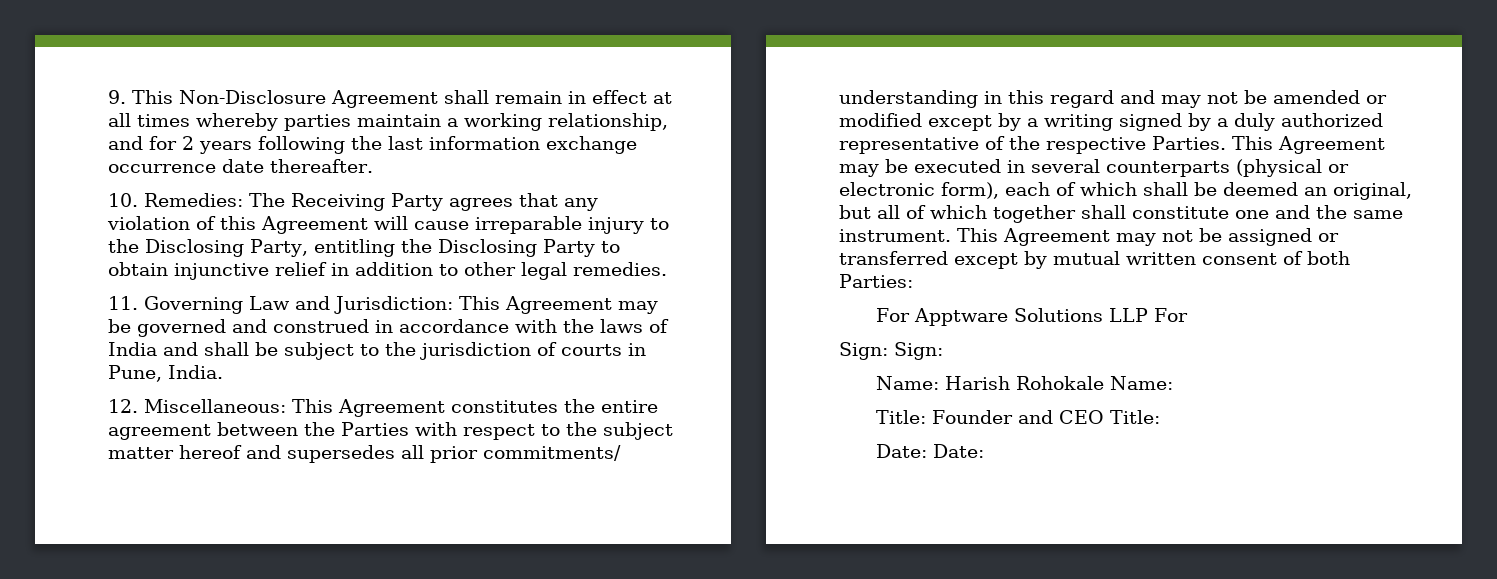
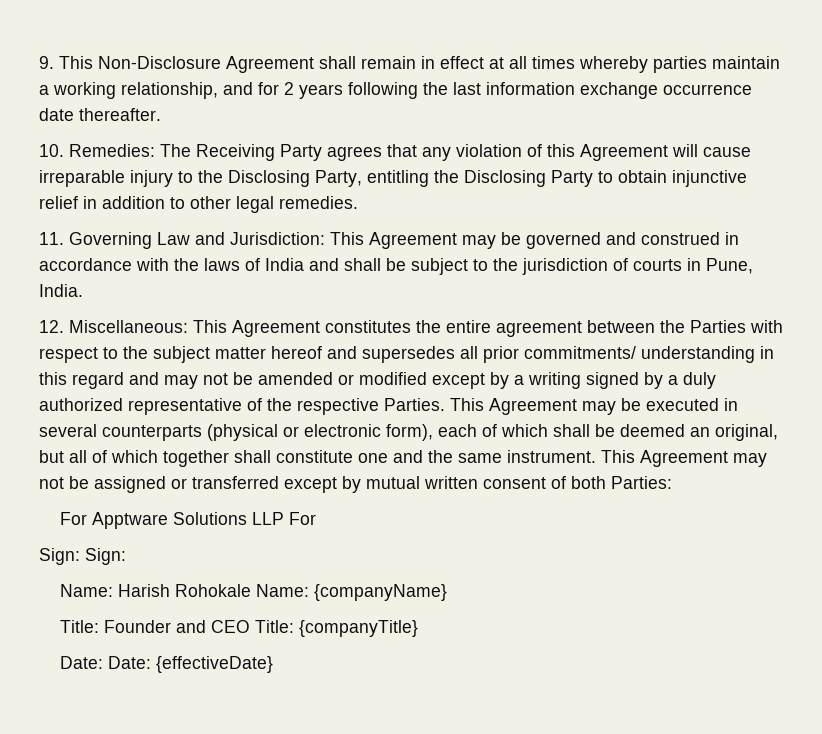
(1173, 383) none -> [314,584,448,601] {companyName}
(1160, 417) none -> [299,620,419,637] {companyTitle}
(984, 451) none -> [156,656,274,673] {effectiveDate}

